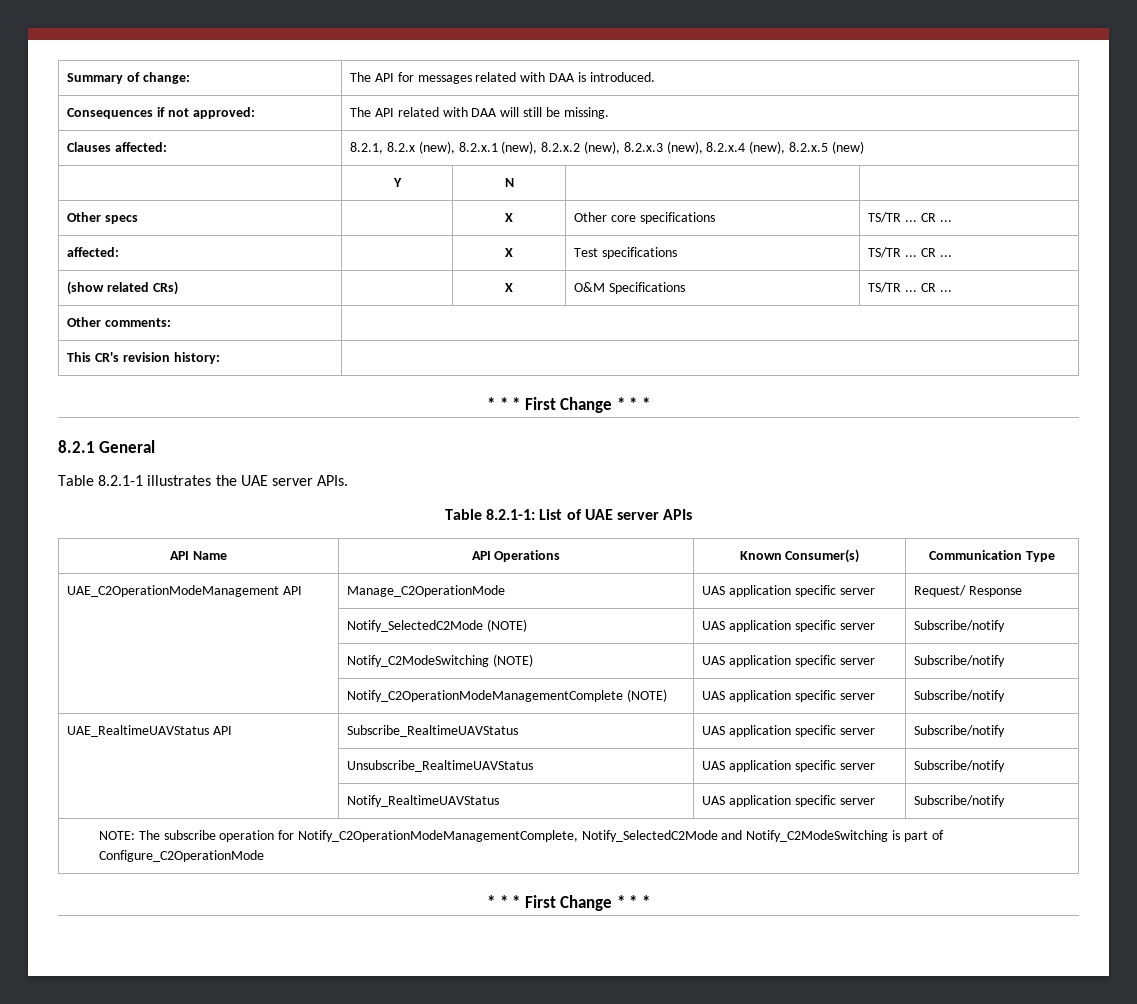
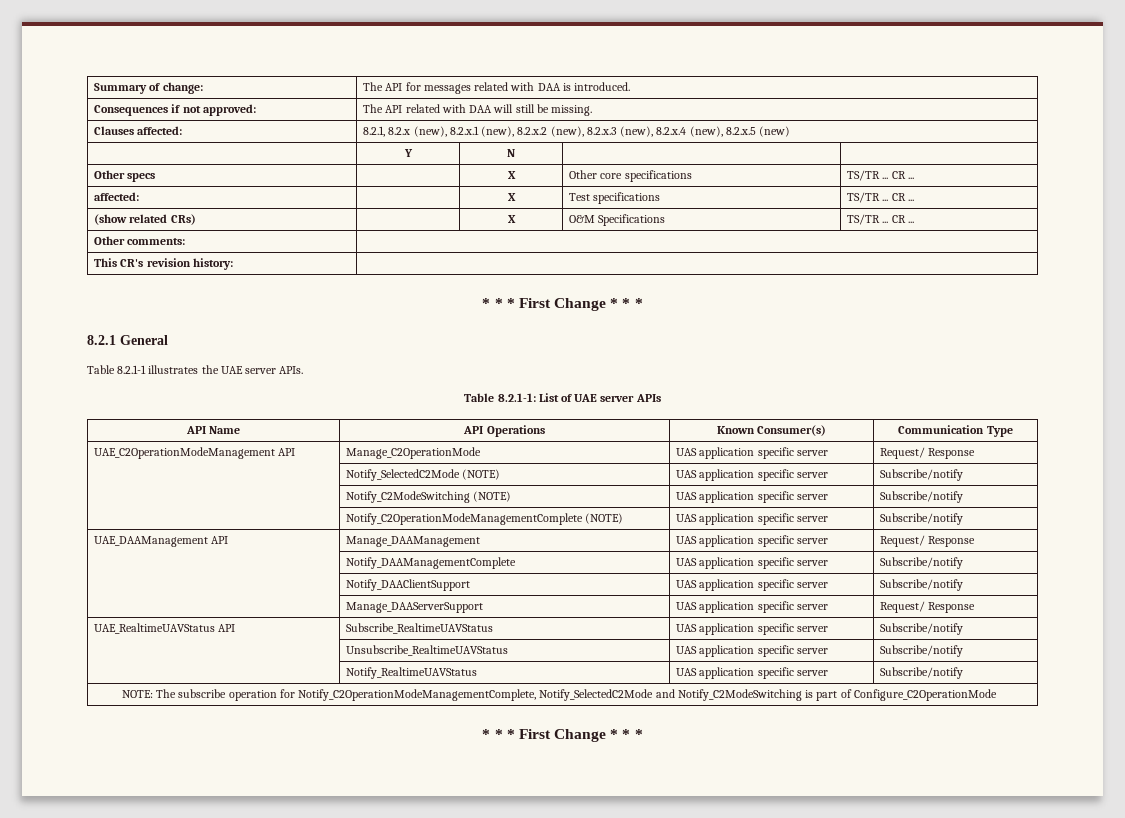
(1006, 696) none -> [94,536,229,547] [346,536,481,547] [676,535,828,547] [880,535,976,547] [346,557,517,569] [676,557,828,569] [880,557,964,569] [346,579,471,591] [676,579,828,591] [880,579,964,591] [346,602,484,613] [676,601,828,613] [880,601,976,613] // UAE_DAAManagement API | Manage_DAAManagement | UAS application specific server | Request/ Response // | Notify_DAAManagementComplete | UAS application specific server | Subscribe/notify // | Notify_DAAClientSupport | UAS application specific server | Subscribe/notify // | Manage_DAAServerSupport | UAS application specific server | Request/ Response

